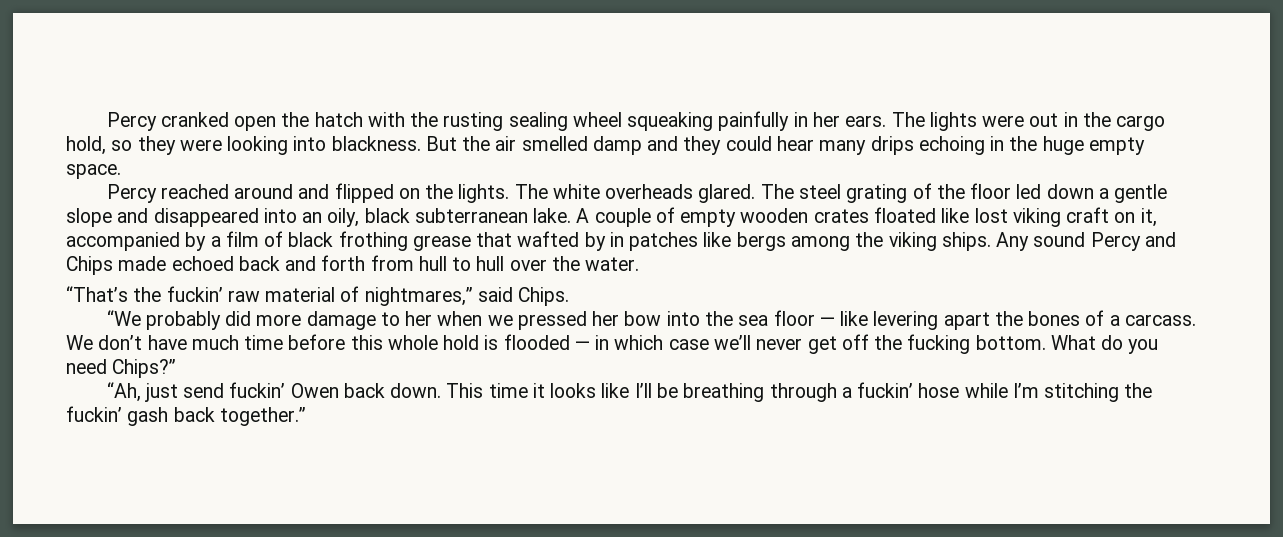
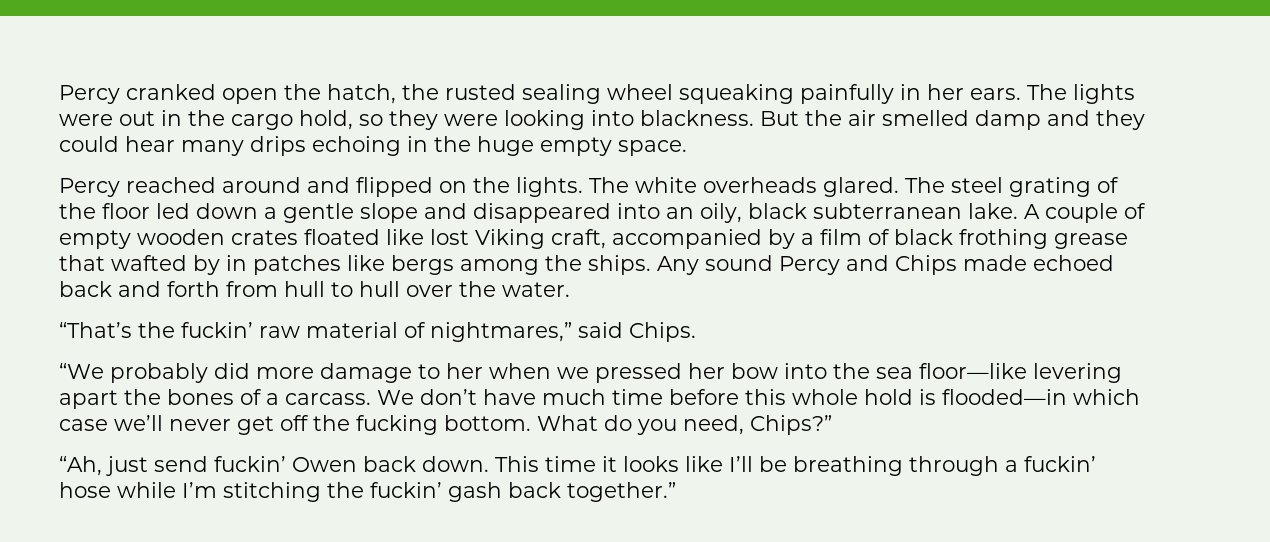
[314,112,504,131] hatch with the rusting -> [327,84,516,104] hatch, the rusted
[1012,207,1157,227] viking craft on it, -> [475,229,606,249] Viking craft,
[888,232,937,251] viking -> (582, 263) none
[773,310,869,326] floor — like -> [919,363,1027,379] floor—like
[503,334,610,350] flooded — in -> [942,389,1067,405] flooded—in
[66,359,107,374] need -> [683,415,744,435] need,

